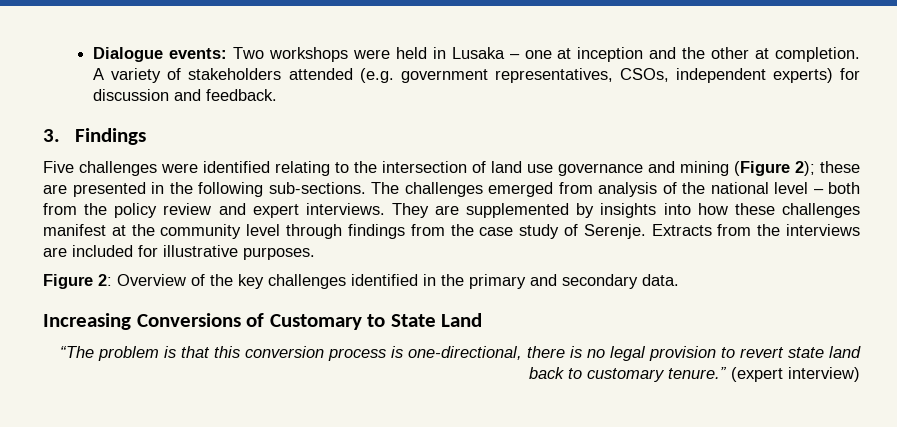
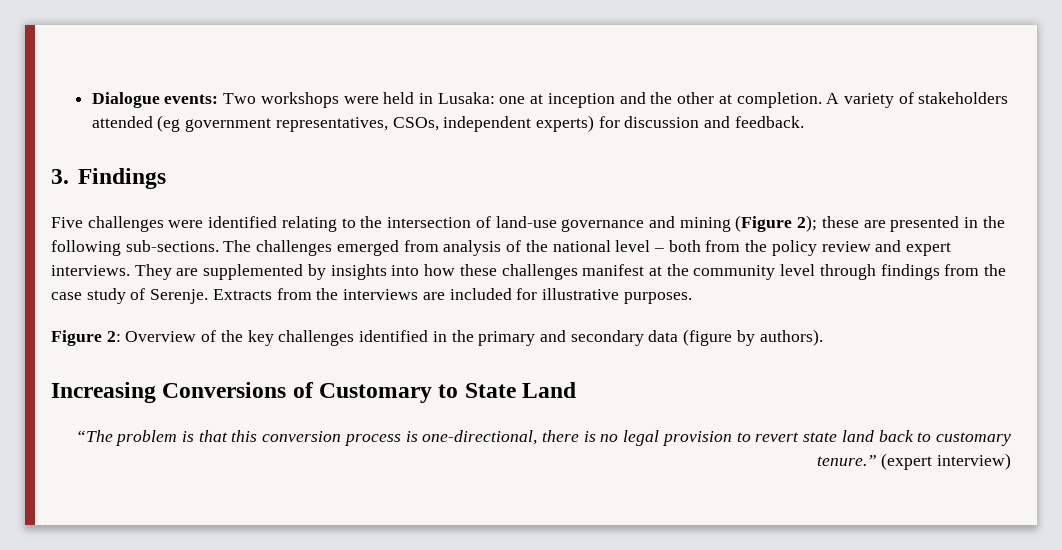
[451,47,520,59] Lusaka – -> [437,92,495,104] Lusaka:
[359,68,394,83] (e.g. -> [157,115,181,132] (eg
[491,161,553,173] land use -> [495,216,557,228] land-use
[642,274,679,286] data. -> [648,329,823,346] data (figure by authors).

